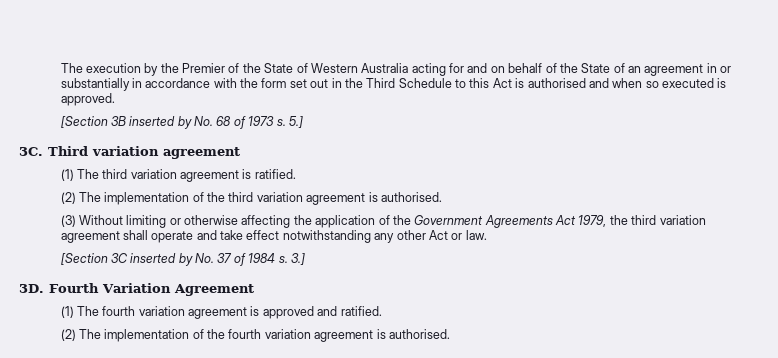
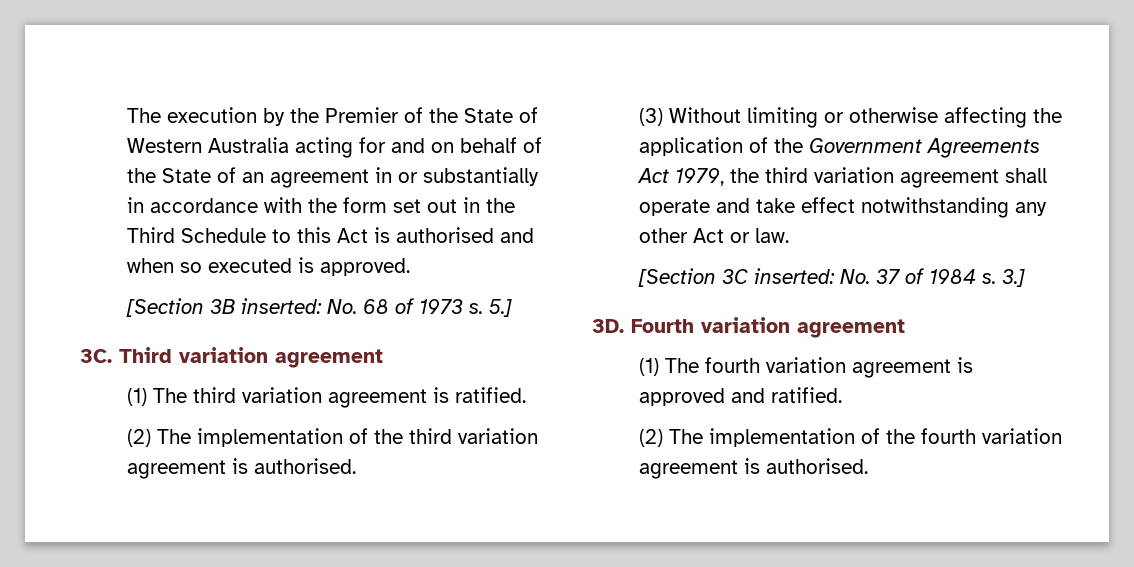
[129,116,192,129] inserted by -> [241,298,323,314] inserted:
[130,253,193,266] inserted by -> [754,268,836,284] inserted:
[102,283,254,296] Variation Agreement -> [701,317,905,338] variation agreement

